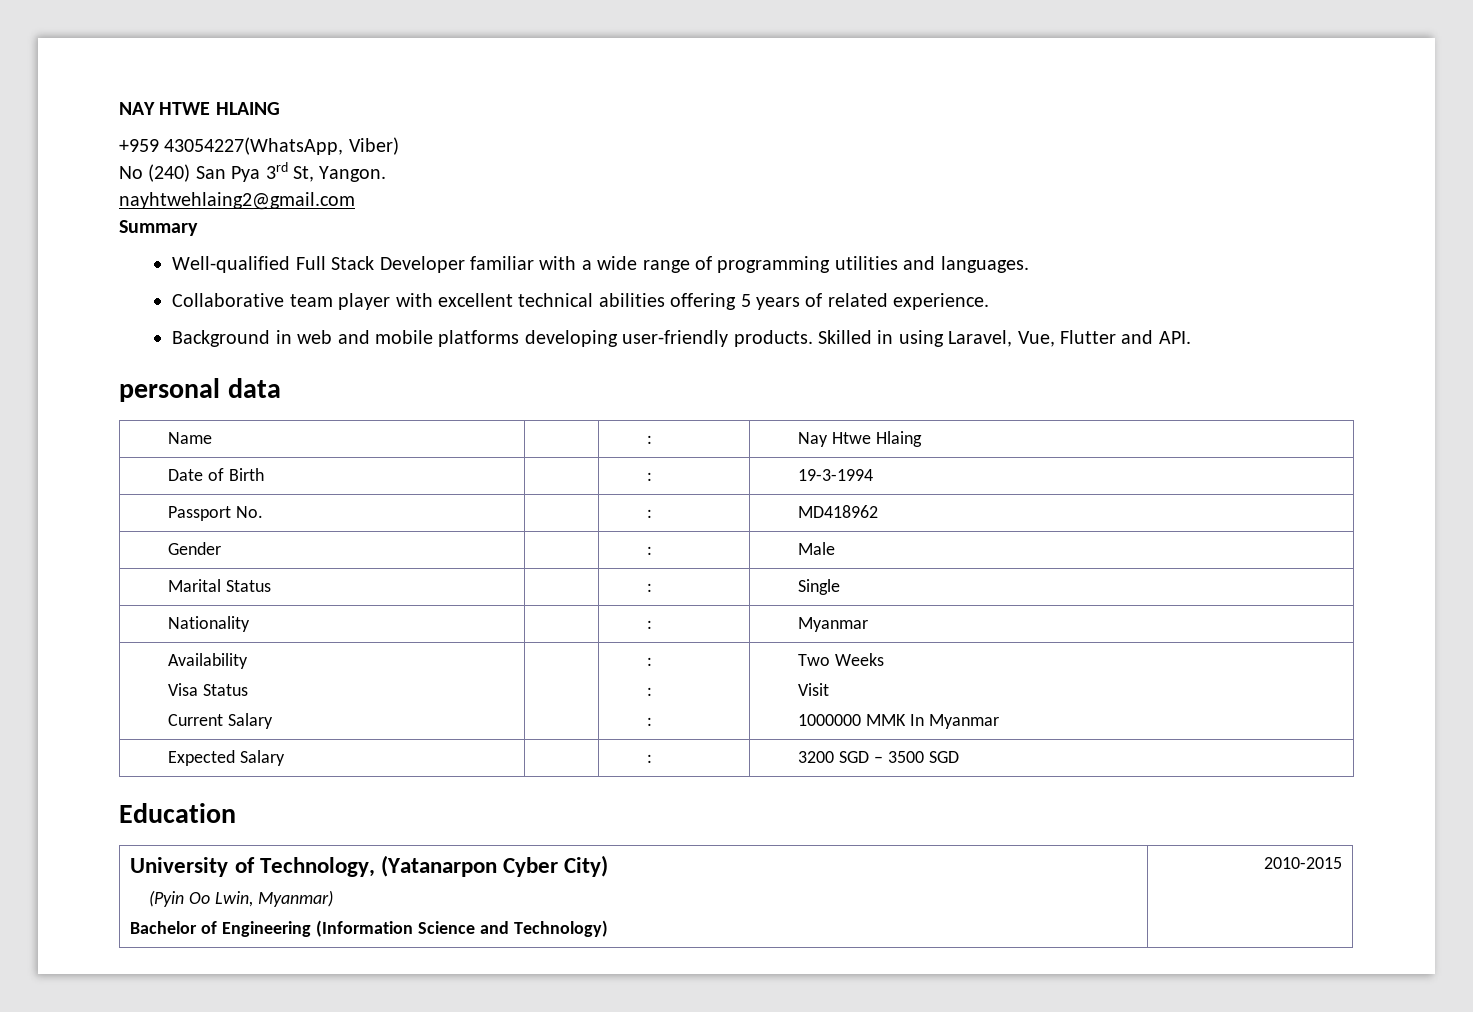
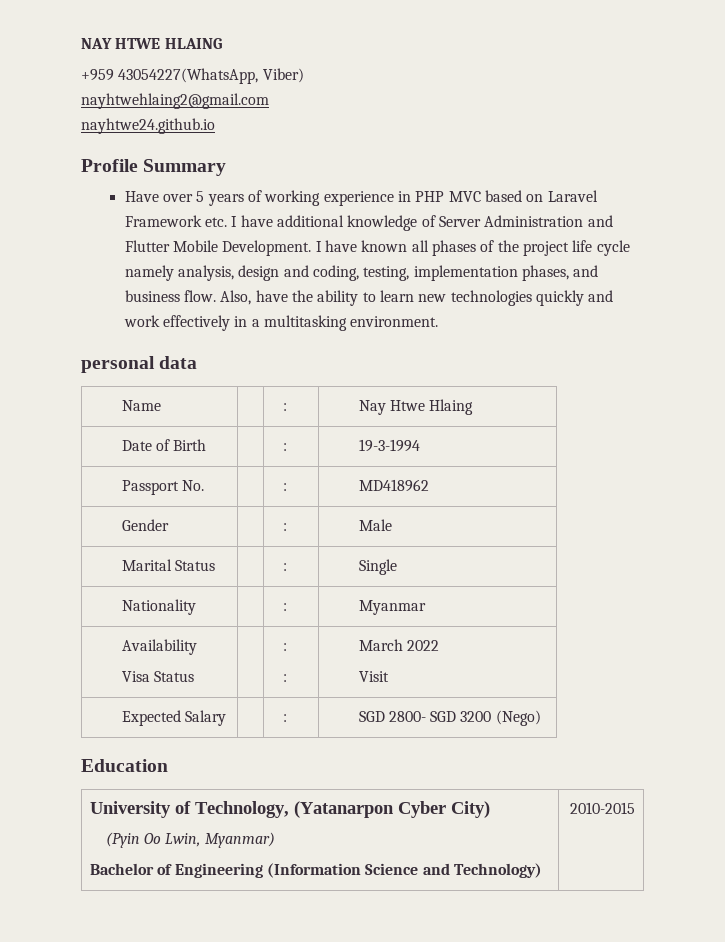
[119,162,387,182] // No (240) San Pya 3rd St, Yangon. -> (304, 75) none
(355, 201) none -> [81,118,215,134] [81,159,138,172] nayhtwe24.github.io // Profile
[172,256,1029,273] [172,293,990,310] [172,330,1191,347] Well-qualified Full Stack Developer familiar with a wide range of programming utilities and languages. // Collaborative team player with excellent technical abilities offering 5 years of related experience. // Background in web and mobile platforms developing user-friendly products. Skilled in using Laravel, Vue, Flutter and API. -> [124,190,598,206] [124,215,613,231] [124,240,630,256] [124,265,599,281] [124,290,614,306] [123,315,439,331] Have over 5 years of working experience in PHP MVC based on Laravel Framework etc. I have additional knowledge of Server Administration and Flutter Mobile Development. I have known all phases of the project life cycle namely analysis, design and coding, testing, implementation phases, and business flow. Also, have the ability to learn new technologies quickly and work effectively in a multitasking environment.
[168,713,273,729] [647,657,653,666] [647,687,653,696] [647,717,653,726] [798,653,884,666] [798,683,830,696] [798,714,999,729] [168,750,285,766] [647,754,653,763] [798,751,959,763] // Current Salary | | : // : // : | Two Weeks // Visit // 1000000 MMK In Myanmar // Expected Salary | | : | 3200 SGD – 3500 SGD -> [283,643,288,651] [283,674,288,682] [358,639,439,651] [358,671,389,682] [121,710,226,726] [283,714,288,722] [358,710,541,726] | | : // : | March 2022 // Visit // Expected Salary | | : | SGD 2800- SGD 3200 (Nego)

